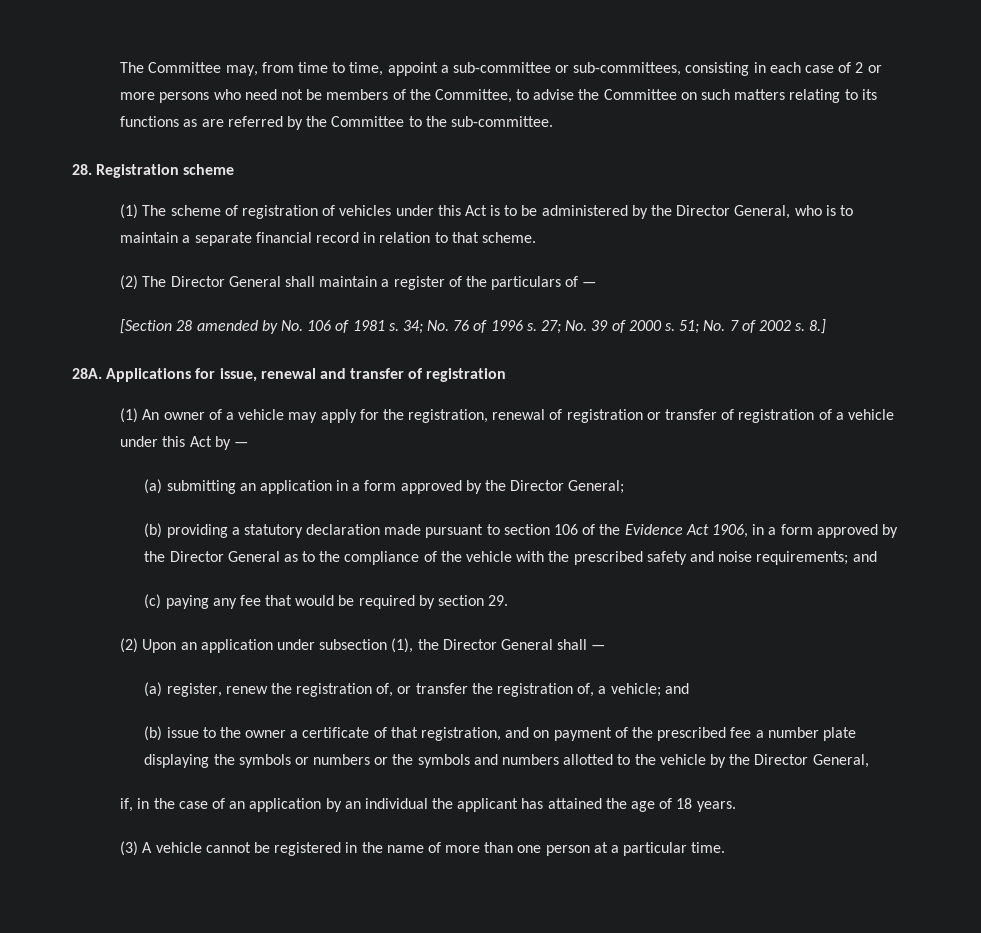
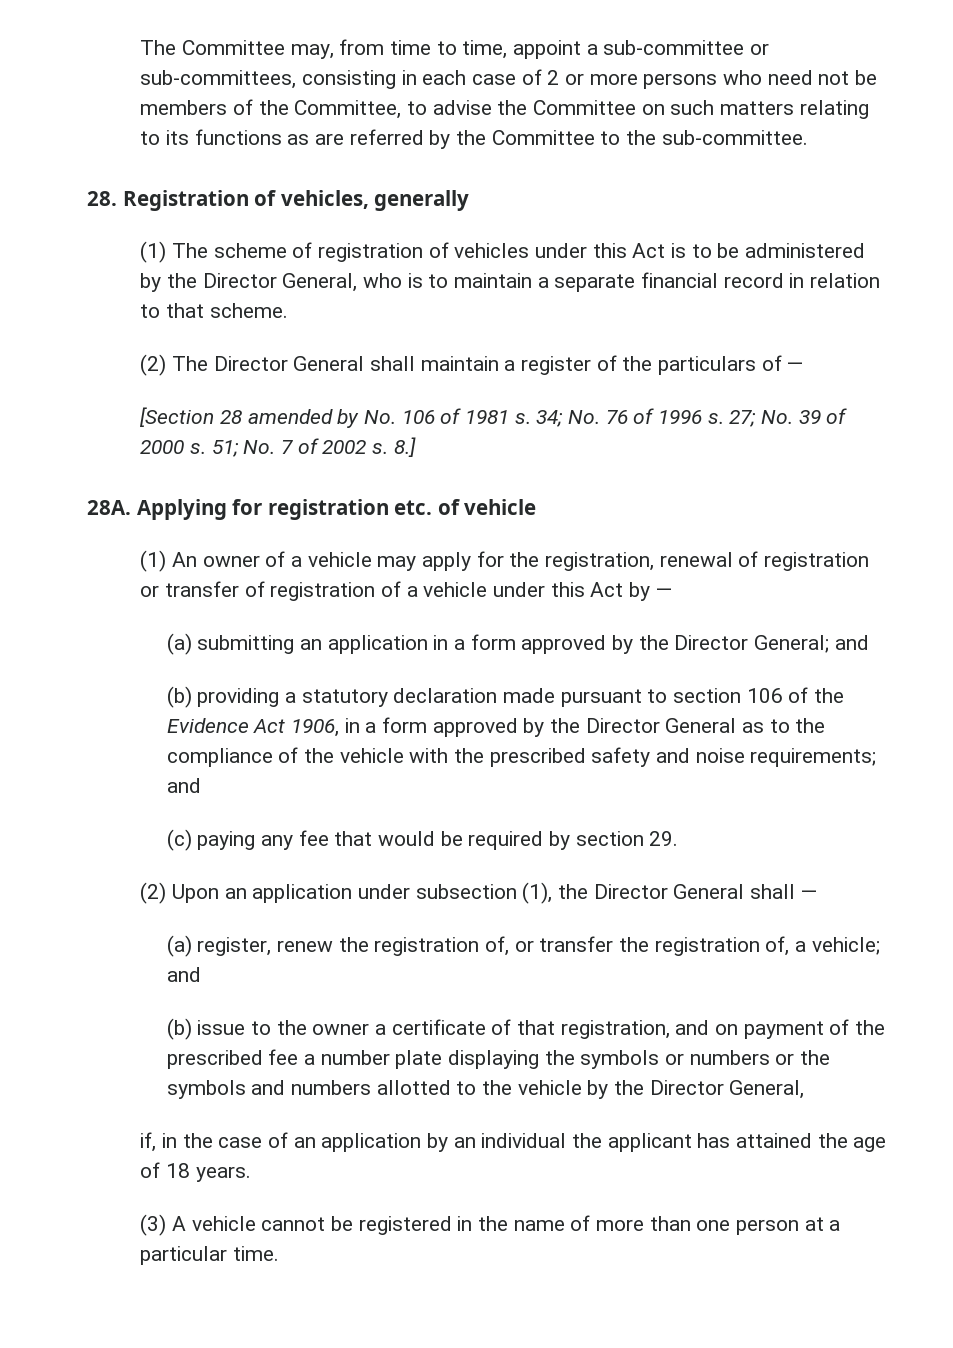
[183,164,235,175] scheme -> [254,190,470,211] of vehicles, generally
[106,368,507,382] Applications for issue, renewal and transfer of registration -> [136,499,537,520] Applying for registration etc. of vehicle
(625, 487) none -> [834,635,869,650] and

